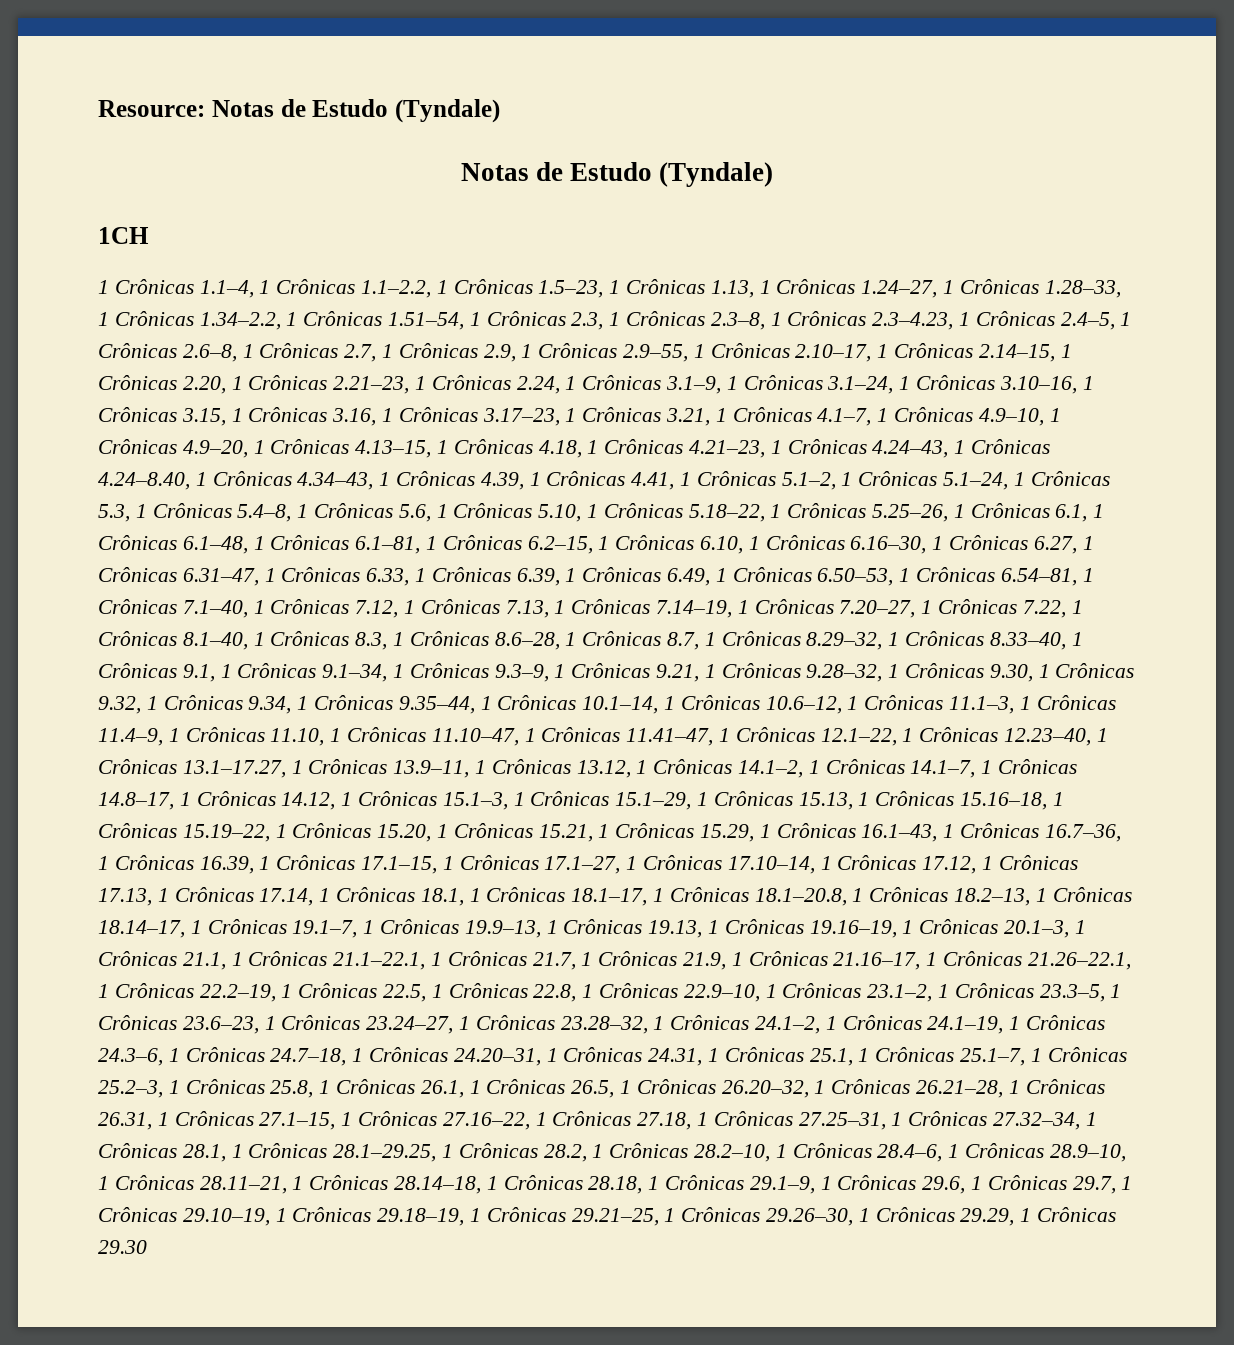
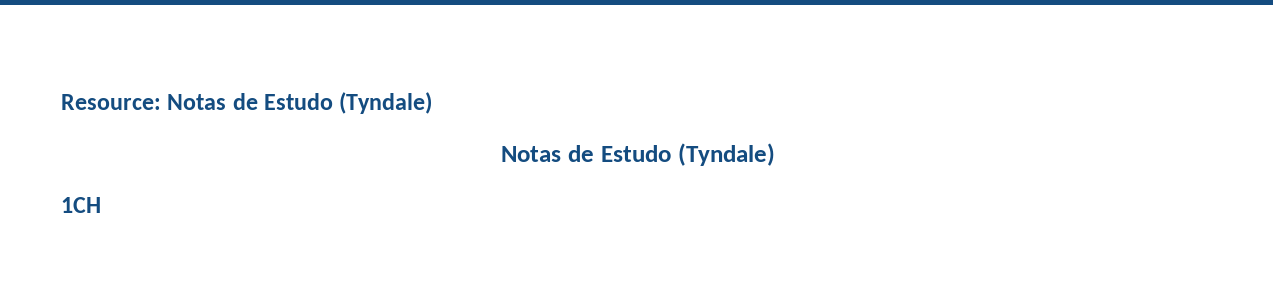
[98,279,1121,298] [98,311,1132,330] [98,343,1072,362] [98,375,1094,394] [98,407,1061,426] [98,439,1051,458] [98,471,1110,490] [98,503,1105,522] [98,535,1094,554] [98,567,1094,586] [98,599,1083,618] [98,631,1083,650] [98,663,1135,682] [98,695,1116,714] [98,727,1108,746] [98,759,1078,778] [98,791,1064,810] [98,823,1121,842] [98,855,1078,874] [98,887,1132,906] [98,919,1086,938] [98,951,1131,970] [98,983,1122,1002] [98,1015,1106,1034] [98,1047,1127,1066] [98,1079,1105,1098] [98,1111,1097,1130] [98,1143,1126,1162] [98,1175,1133,1194] [98,1207,1117,1226] [98,1240,147,1254] // 1 Crônicas 1.1–4, 1 Crônicas 1.1–2.2, 1 Crônicas 1.5–23, 1 Crônicas 1.13, 1 Crônicas 1.24–27, 1 Crônicas 1.28–33, 1 Crônicas 1.34–2.2, 1 Crônicas 1.51–54, 1 Crônicas 2.3, 1 Crônicas 2.3–8, 1 Crônicas 2.3–4.23, 1 Crônicas 2.4–5, 1 Crônicas 2.6–8, 1 Crônicas 2.7, 1 Crônicas 2.9, 1 Crônicas 2.9–55, 1 Crônicas 2.10–17, 1 Crônicas 2.14–15, 1 Crônicas 2.20, 1 Crônicas 2.21–23, 1 Crônicas 2.24, 1 Crônicas 3.1–9, 1 Crônicas 3.1–24, 1 Crônicas 3.10–16, 1 Crônicas 3.15, 1 Crônicas 3.16, 1 Crônicas 3.17–23, 1 Crônicas 3.21, 1 Crônicas 4.1–7, 1 Crônicas 4.9–10, 1 Crônicas 4.9–20, 1 Crônicas 4.13–15, 1 Crônicas 4.18, 1 Crônicas 4.21–23, 1 Crônicas 4.24–43, 1 Crônicas 4.24–8.40, 1 Crônicas 4.34–43, 1 Crônicas 4.39, 1 Crônicas 4.41, 1 Crônicas 5.1–2, 1 Crônicas 5.1–24, 1 Crônicas 5.3, 1 Crônicas 5.4–8, 1 Crônicas 5.6, 1 Crônicas 5.10, 1 Crônicas 5.18–22, 1 Crônicas 5.25–26, 1 Crônicas 6.1, 1 Crônicas 6.1–48, 1 Crônicas 6.1–81, 1 Crônicas 6.2–15, 1 Crônicas 6.10, 1 Crônicas 6.16–30, 1 Crônicas 6.27, 1 Crônicas 6.31–47, 1 Crônicas 6.33, 1 Crônicas 6.39, 1 Crônicas 6.49, 1 Crônicas 6.50–53, 1 Crônicas 6.54–81, 1 Crônicas 7.1–40, 1 Crônicas 7.12, 1 Crônicas 7.13, 1 Crônicas 7.14–19, 1 Crônicas 7.20–27, 1 Crônicas 7.22, 1 Crônicas 8.1–40, 1 Crônicas 8.3, 1 Crônicas 8.6–28, 1 Crônicas 8.7, 1 Crônicas 8.29–32, 1 Crônicas 8.33–40, 1 Crônicas 9.1, 1 Crônicas 9.1–34, 1 Crônicas 9.3–9, 1 Crônicas 9.21, 1 Crônicas 9.28–32, 1 Crônicas 9.30, 1 Crônicas 9.32, 1 Crônicas 9.34, 1 Crônicas 9.35–44, 1 Crônicas 10.1–14, 1 Crônicas 10.6–12, 1 Crônicas 11.1–3, 1 Crônicas 11.4–9, 1 Crônicas 11.10, 1 Crônicas 11.10–47, 1 Crônicas 11.41–47, 1 Crônicas 12.1–22, 1 Crônicas 12.23–40, 1 Crônicas 13.1–17.27, 1 Crônicas 13.9–11, 1 Crônicas 13.12, 1 Crônicas 14.1–2, 1 Crônicas 14.1–7, 1 Crônicas 14.8–17, 1 Crônicas 14.12, 1 Crônicas 15.1–3, 1 Crônicas 15.1–29, 1 Crônicas 15.13, 1 Crônicas 15.16–18, 1 Crônicas 15.19–22, 1 Crônicas 15.20, 1 Crônicas 15.21, 1 Crônicas 15.29, 1 Crônicas 16.1–43, 1 Crônicas 16.7–36, 1 Crônicas 16.39, 1 Crônicas 17.1–15, 1 Crônicas 17.1–27, 1 Crônicas 17.10–14, 1 Crônicas 17.12, 1 Crônicas 17.13, 1 Crônicas 17.14, 1 Crônicas 18.1, 1 Crônicas 18.1–17, 1 Crônicas 18.1–20.8, 1 Crônicas 18.2–13, 1 Crônicas 18.14–17, 1 Crônicas 19.1–7, 1 Crônicas 19.9–13, 1 Crônicas 19.13, 1 Crônicas 19.16–19, 1 Crônicas 20.1–3, 1 Crônicas 21.1, 1 Crônicas 21.1–22.1, 1 Crônicas 21.7, 1 Crônicas 21.9, 1 Crônicas 21.16–17, 1 Crônicas 21.26–22.1, 1 Crônicas 22.2–19, 1 Crônicas 22.5, 1 Crônicas 22.8, 1 Crônicas 22.9–10, 1 Crônicas 23.1–2, 1 Crônicas 23.3–5, 1 Crônicas 23.6–23, 1 Crônicas 23.24–27, 1 Crônicas 23.28–32, 1 Crônicas 24.1–2, 1 Crônicas 24.1–19, 1 Crônicas 24.3–6, 1 Crônicas 24.7–18, 1 Crônicas 24.20–31, 1 Crônicas 24.31, 1 Crônicas 25.1, 1 Crônicas 25.1–7, 1 Crônicas 25.2–3, 1 Crônicas 25.8, 1 Crônicas 26.1, 1 Crônicas 26.5, 1 Crônicas 26.20–32, 1 Crônicas 26.21–28, 1 Crônicas 26.31, 1 Crônicas 27.1–15, 1 Crônicas 27.16–22, 1 Crônicas 27.18, 1 Crônicas 27.25–31, 1 Crônicas 27.32–34, 1 Crônicas 28.1, 1 Crônicas 28.1–29.25, 1 Crônicas 28.2, 1 Crônicas 28.2–10, 1 Crônicas 28.4–6, 1 Crônicas 28.9–10, 1 Crônicas 28.11–21, 1 Crônicas 28.14–18, 1 Crônicas 28.18, 1 Crônicas 29.1–9, 1 Crônicas 29.6, 1 Crônicas 29.7, 1 Crônicas 29.10–19, 1 Crônicas 29.18–19, 1 Crônicas 29.21–25, 1 Crônicas 29.26–30, 1 Crônicas 29.29, 1 Crônicas 29.30 -> (101, 205) none

